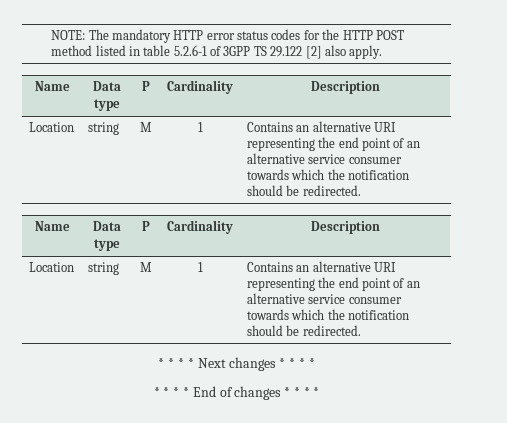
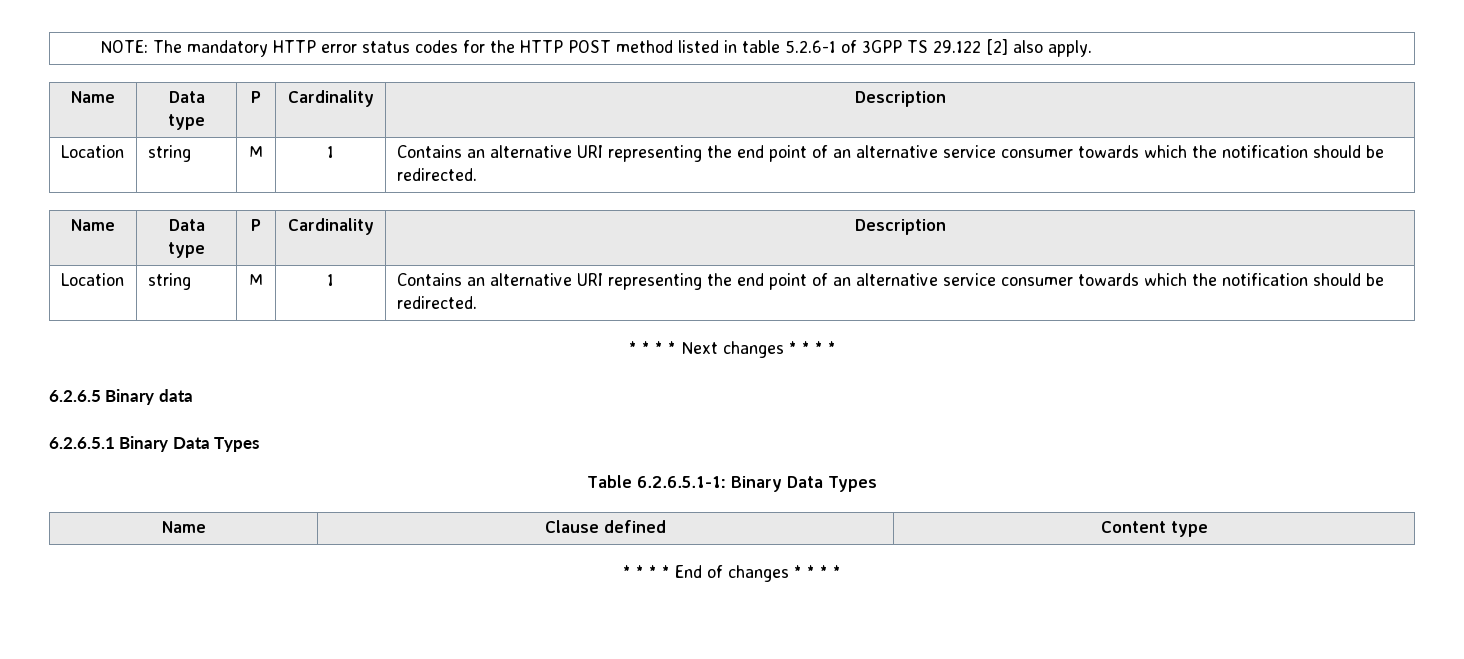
(315, 363) none -> [49,389,193,405] [49,436,260,452] [586,475,878,492] [161,521,206,533] [545,520,666,533] [1100,521,1208,537] // 6.2.6.5 Binary data // 6.2.6.5.1 Binary Data Types // Table 6.2.6.5.1-1: Binary Data Types // Name | Clause defined | Content type

